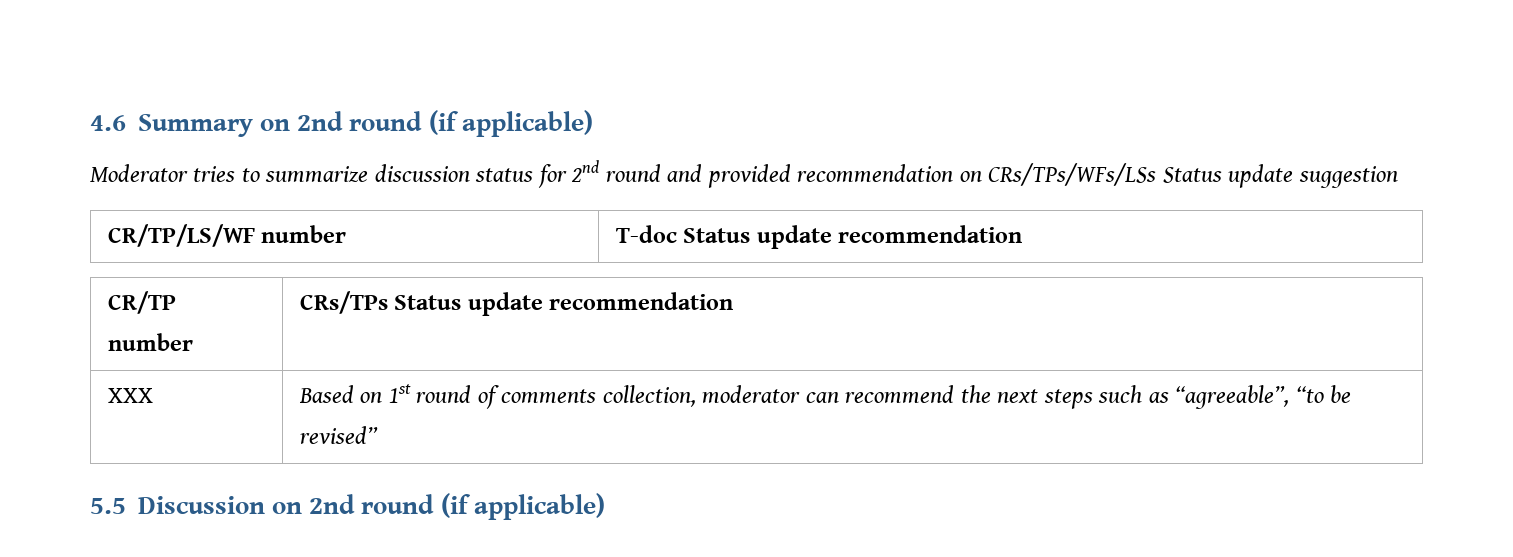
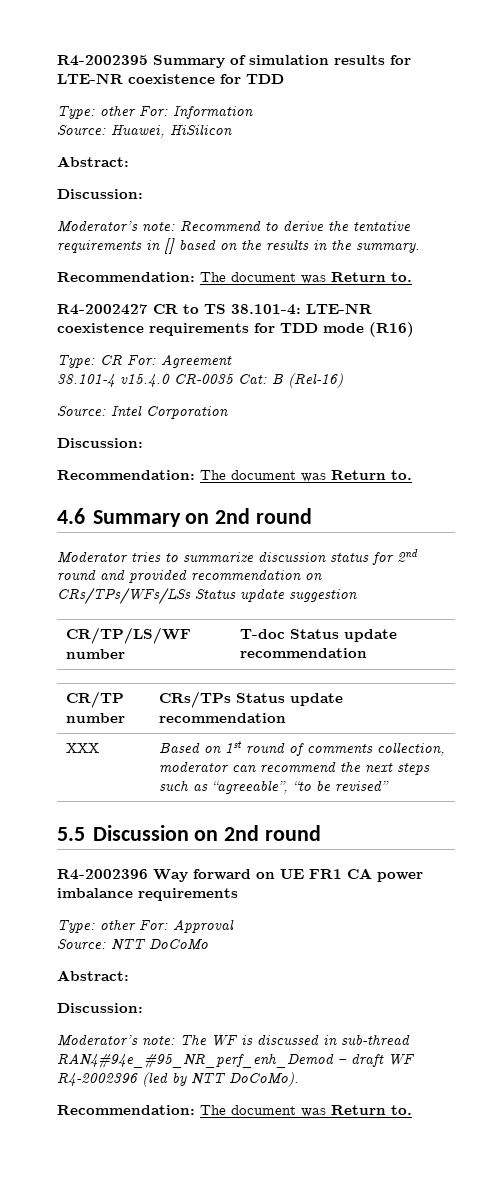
(90, 123) none -> [57,55,411,68] [57,73,284,84] [57,105,253,119] [57,124,232,138] [57,156,129,167] [57,189,143,199] [57,220,411,232] [57,238,420,254] [57,272,412,284] [57,303,372,315] [57,322,414,337] [57,354,232,368] [57,373,343,388] [57,405,228,419] [57,438,143,448] [57,470,412,482] R4-2002395 Summary of simulation results for LTE-NR coexistence for TDD // Type: other For: Information // Source: Huawei, HiSilicon // Abstract: // Discussion: // Moderator’s note: Recommend to derive the tentative requirements in [] based on the results in the summary. // Recommendation: The document was Return to. // R4-2002427 CR to TS 38.101-4: LTE-NR coexistence requirements for TDD mode (R16) // Type: CR For: Agreement // 38.101-4 v15.4.0 CR-0035 Cat: B (Rel-16) // Source: Intel Corporation // Discussion: // Recommendation: The document was Return to. //
[428,110,593,137] (if applicable) -> (312, 516) none
[440,493,605,520] (if applicable) -> [57,868,423,882] [57,888,238,901] [57,919,234,933] [57,939,208,951] [57,970,129,981] [57,1003,143,1013] [57,1034,410,1046] [57,1053,414,1068] [57,1072,299,1087] [57,1105,412,1117] // R4-2002396 Way forward on UE FR1 CA power imbalance requirements // Type: other For: Approval // Source: NTT DoCoMo // Abstract: // Discussion: // Moderator’s note: The WF is discussed in sub-thread RAN4#94e_#95_NR_perf_enh_Demod – draft WF R4-2002396 (led by NTT DoCoMo). // Recommendation: The document was Return to.

